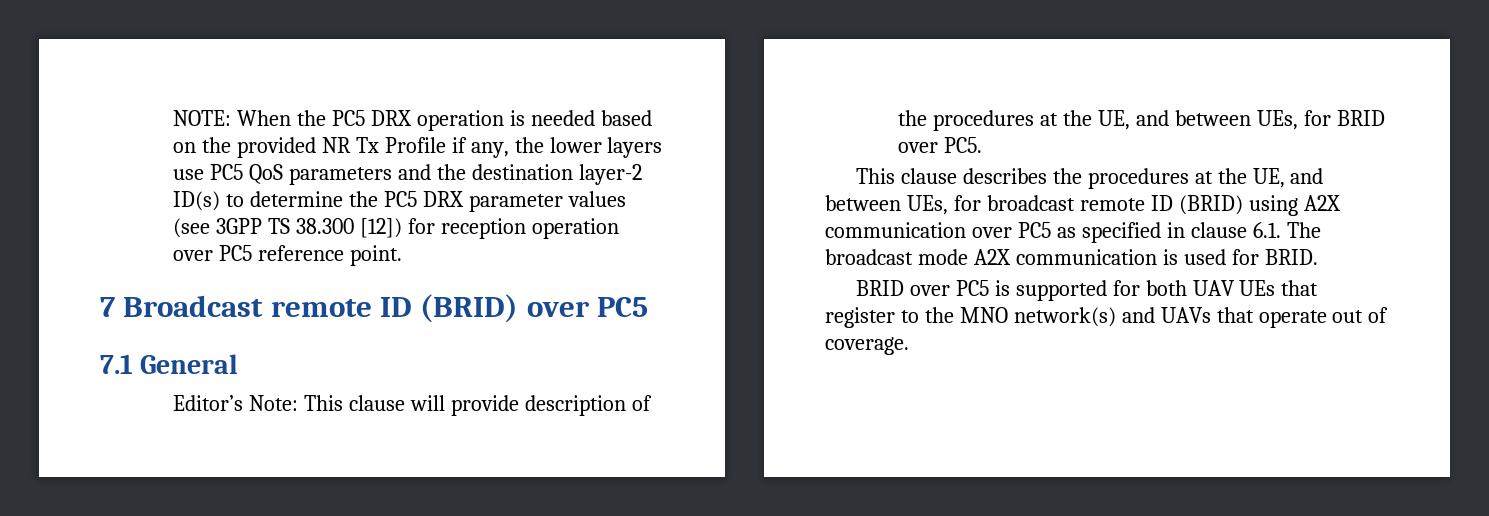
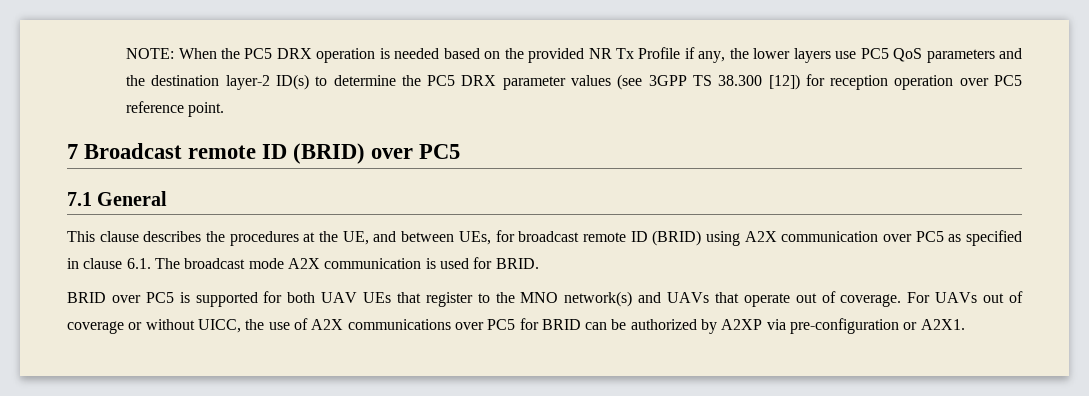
[173,395,652,416] [898,110,1385,131] [898,137,983,153] // Editor’s Note: This clause will provide description of the procedures at the UE, and between UEs, for BRID over PC5. -> (168, 198) none
(909, 346) none -> [907,291,1023,303] [67,318,965,334] For UAVs out of coverage or without UICC, the use of A2X communications over PC5 for BRID can be authorized by A2XP via pre-configuration or A2X1.

